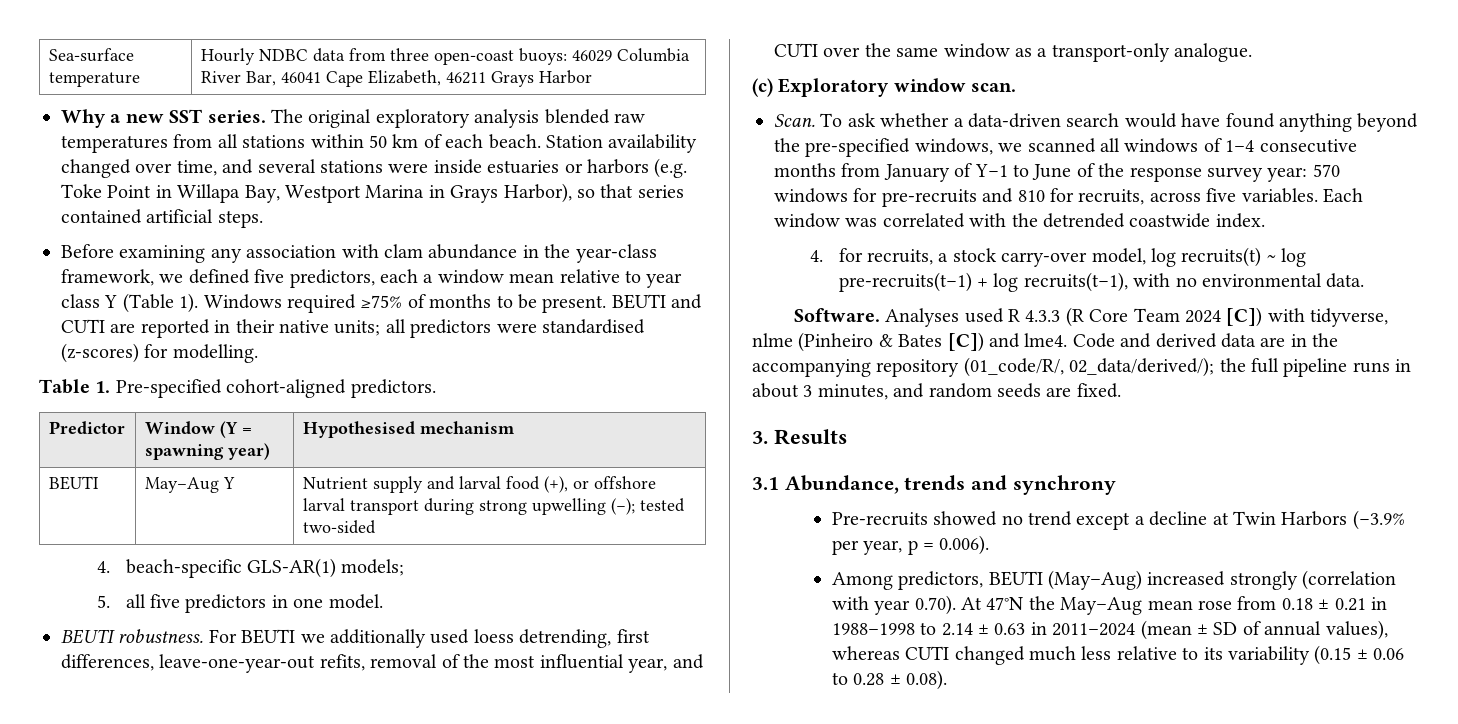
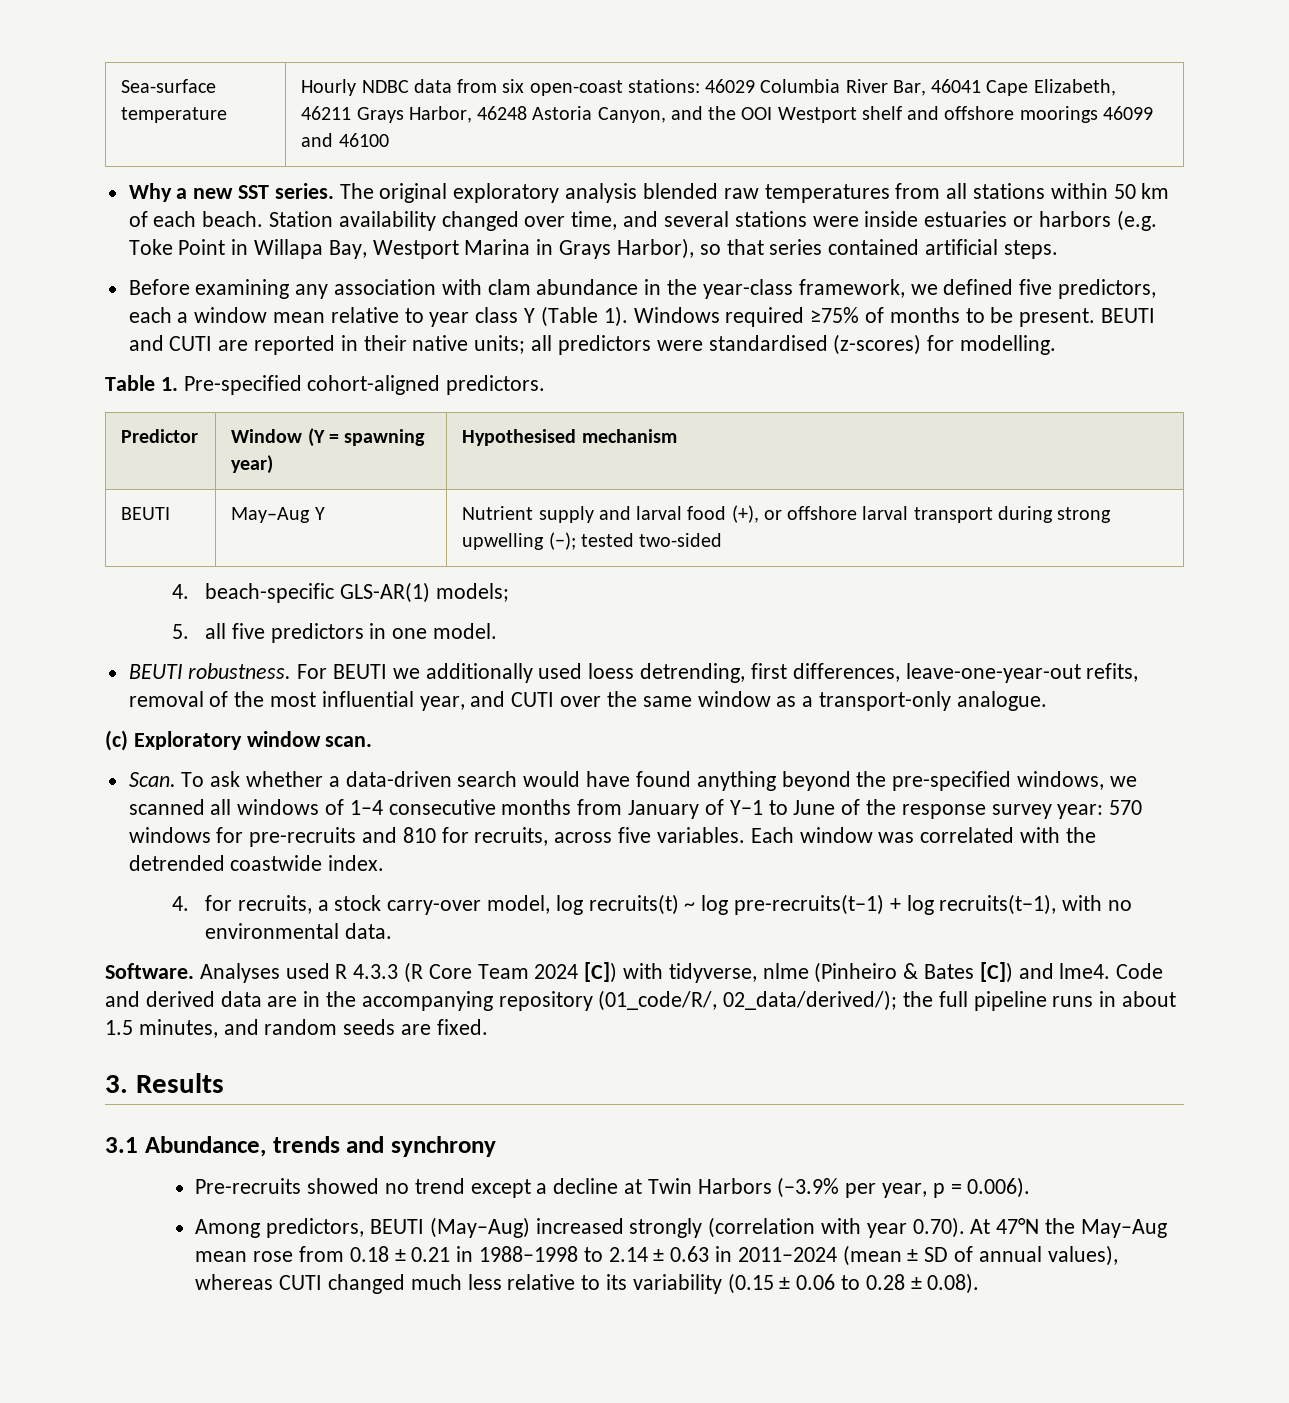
[389,48,567,65] three open-coast buoys: -> [502,79,700,96] six open-coast stations:
[538,70,592,84] Harbor -> [408,106,1153,123] [301,133,389,147] Harbor, 46248 Astoria Canyon, and the OOI Westport shelf and offshore moorings 46099 and 46100
[803,385,813,397] 3 -> [105,1020,133,1035] 1.5

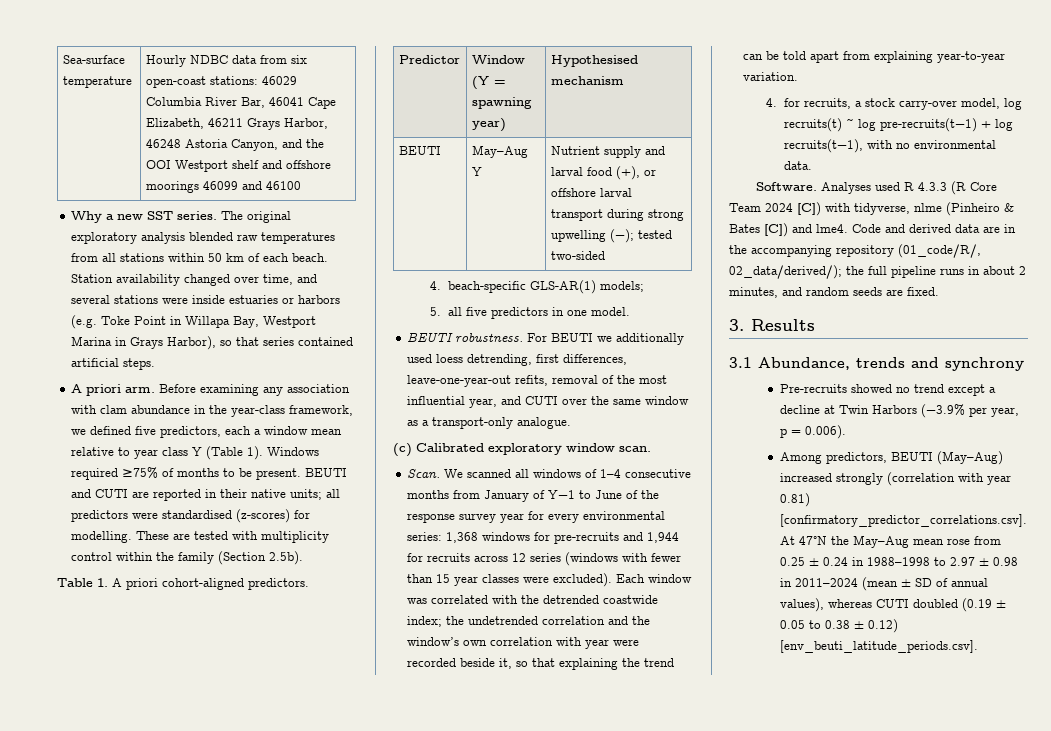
(1058, 249) none -> [71,384,156,396] A priori arm.
(1056, 345) none -> [136,531,330,543] [71,551,304,565] These are tested with multiplicity control within the family (Section 2.5b).
[183,375,302,395] Pre-specified -> [112,578,158,590] A priori
[133,731,242,750] Exploratory -> [416,443,562,455] Calibrated exploratory
[181,771,1137,791] To ask whether a data-driven search would have found anything beyond the pre-specified windows, we -> [444,469,464,478] We
[1057,800,1143,819] [128,827,745,847] year: 570 windows for pre-recruits and 810 for recruits, across five variables. -> [500,511,666,523] [407,532,680,544] [407,552,682,566] [407,573,613,587] year for every environmental series: 1,368 windows for pre-recruits and 1,944 for recruits across 12 series (windows with fewer than 15 year classes were excluded).
[328,855,385,871] index. -> [407,616,651,627] [407,637,640,649] [407,658,675,670] [743,51,1006,63] [743,72,799,81] index; the undetrended correlation and the window’s own correlation with year were recorded beside it, so that explaining the trend can be told apart from explaining year-to-year variation.
[105,1020,133,1035] 1.5 -> [1019,266,1026,275] 2
[912,1217,965,1238] 0.70). -> [779,493,810,507] [779,514,1027,527] 0.81) [confirmatory_predictor_correlations.csv].
[349,1246,710,1262] 0.18 ± 0.21 in 1988–1998 to 2.14 ± 0.63 -> [779,557,1018,566] 0.25 ± 0.24 in 1988–1998 to 2.97 ± 0.98
[327,1273,980,1294] changed much less relative to its variability (0.15 ± 0.06 to 0.28 ± 0.08). -> [912,598,1006,612] [779,619,898,633] [779,640,978,653] doubled (0.19 ± 0.05 to 0.38 ± 0.12) [env_beuti_latitude_periods.csv].

